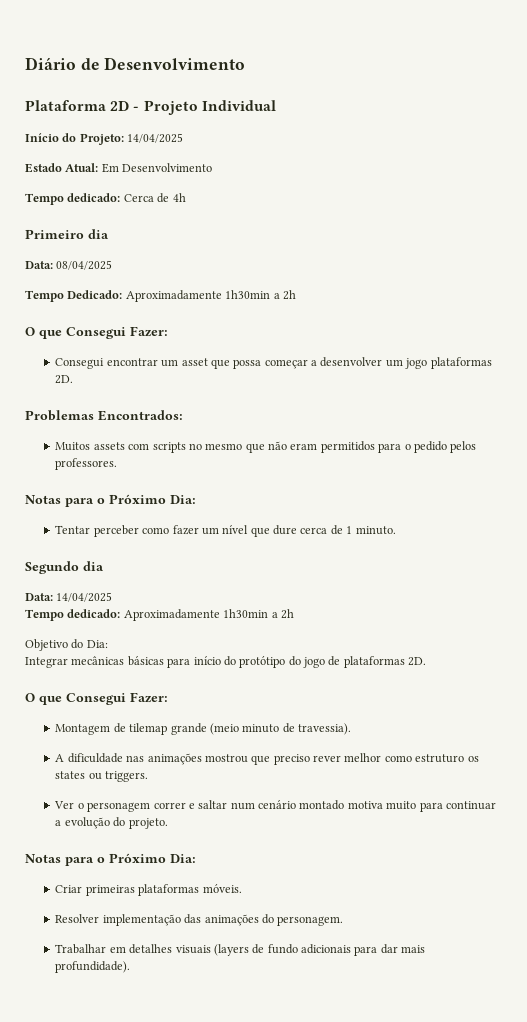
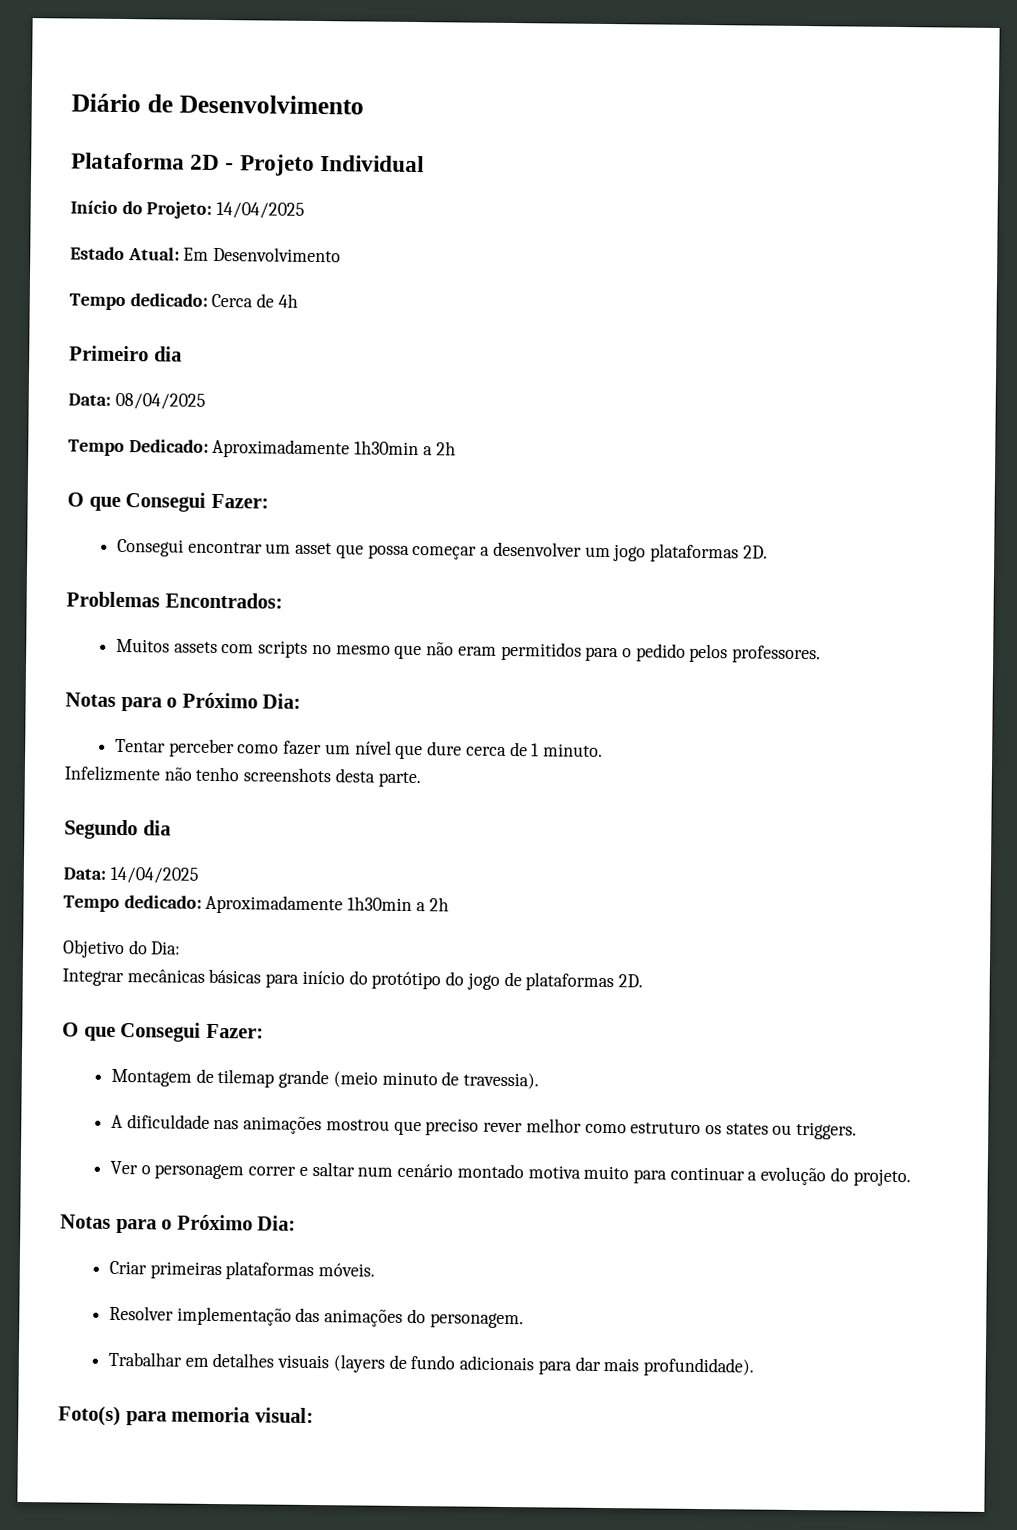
(396, 530) none -> [64,765,421,788] // Infelizmente não tenho screenshots desta parte.
(131, 967) none -> [58,1405,314,1427] // Foto(s) para memoria visual:

